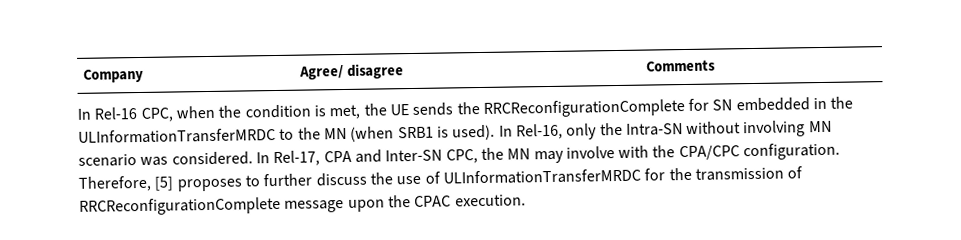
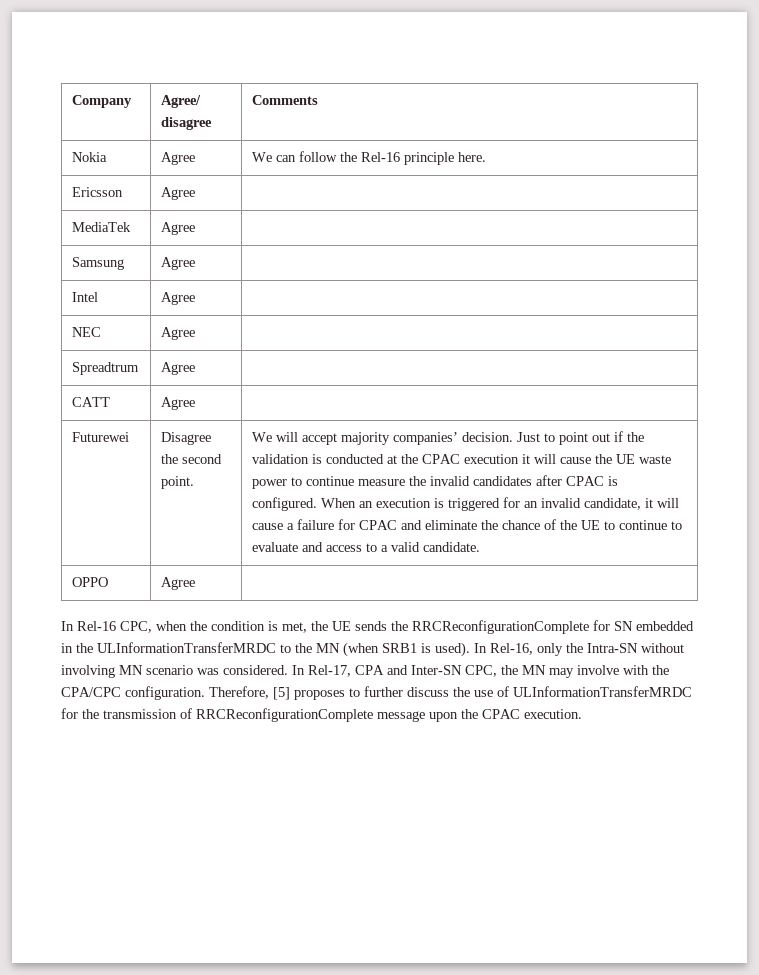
(717, 65) none -> [72,152,108,162] [161,152,196,165] [252,151,487,165] [72,187,124,197] [161,187,196,200] [72,222,132,232] [161,222,196,235] [72,257,125,270] [161,257,196,270] [72,292,99,302] [161,292,196,305] [72,327,102,337] [161,327,196,340] [72,362,140,375] [161,362,196,375] [72,397,111,407] [161,397,196,410] [72,432,130,442] [161,432,212,445] [161,454,223,464] [161,476,195,489] [252,431,645,445] [252,454,672,464] [252,475,619,489] [252,497,680,511] [252,519,683,530] [252,542,481,552] [72,577,109,587] [161,577,196,590] // Nokia | Agree | We can follow the Rel-16 principle here. // Ericsson | Agree | // MediaTek | Agree | // Samsung | Agree | // Intel | Agree | // NEC | Agree | // Spreadtrum | Agree | // CATT | Agree | // Futurewei | Disagree the second point. | We will accept majority companies’ decision. Just to point out if the validation is conducted at the CPAC execution it will cause the UE waste power to continue measure the invalid candidates after CPAC is configured. When an execution is triggered for an invalid candidate, it will cause a failure for CPAC and eliminate the chance of the UE to continue to evaluate and access to a valid candidate. // OPPO | Agree |

